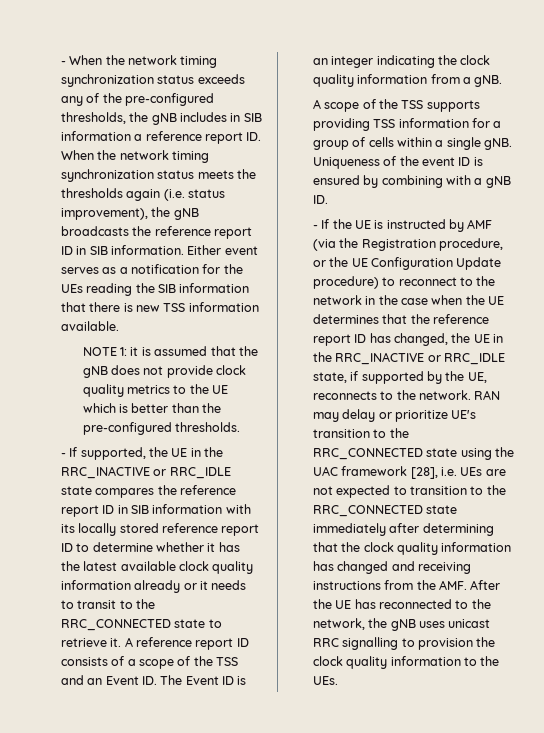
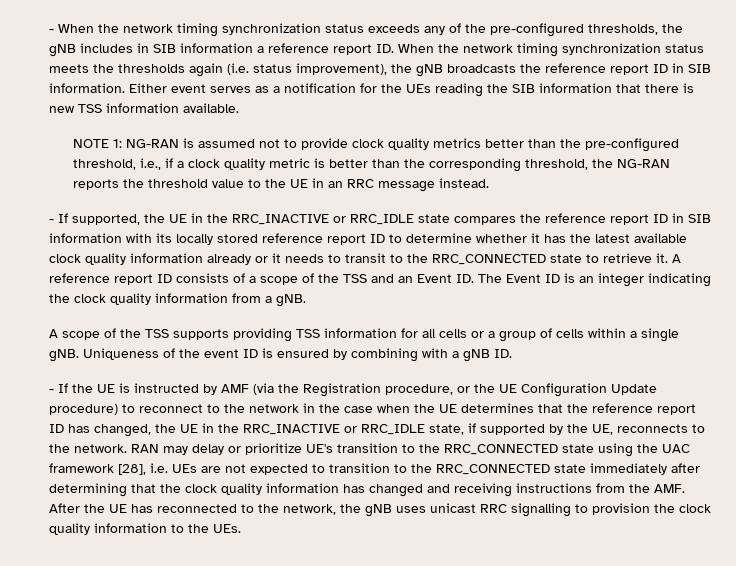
[130,347,139,356] it -> [126,139,180,148] NG-RAN
[210,346,258,356] [82,365,247,378] [82,384,229,397] [82,403,222,413] [82,422,241,435] that the gNB does not provide clock quality metrics to the UE which is better than the pre-configured thresholds. -> [259,138,680,152] [73,158,671,172] [73,178,490,192] not to provide clock quality metrics better than the pre-configured threshold, i.e., if a clock quality metric is better than the corresponding threshold, the NG-RAN reports the threshold value to the UE in an RRC message instead.
(490, 123) none -> [421,329,484,338] all cells or

